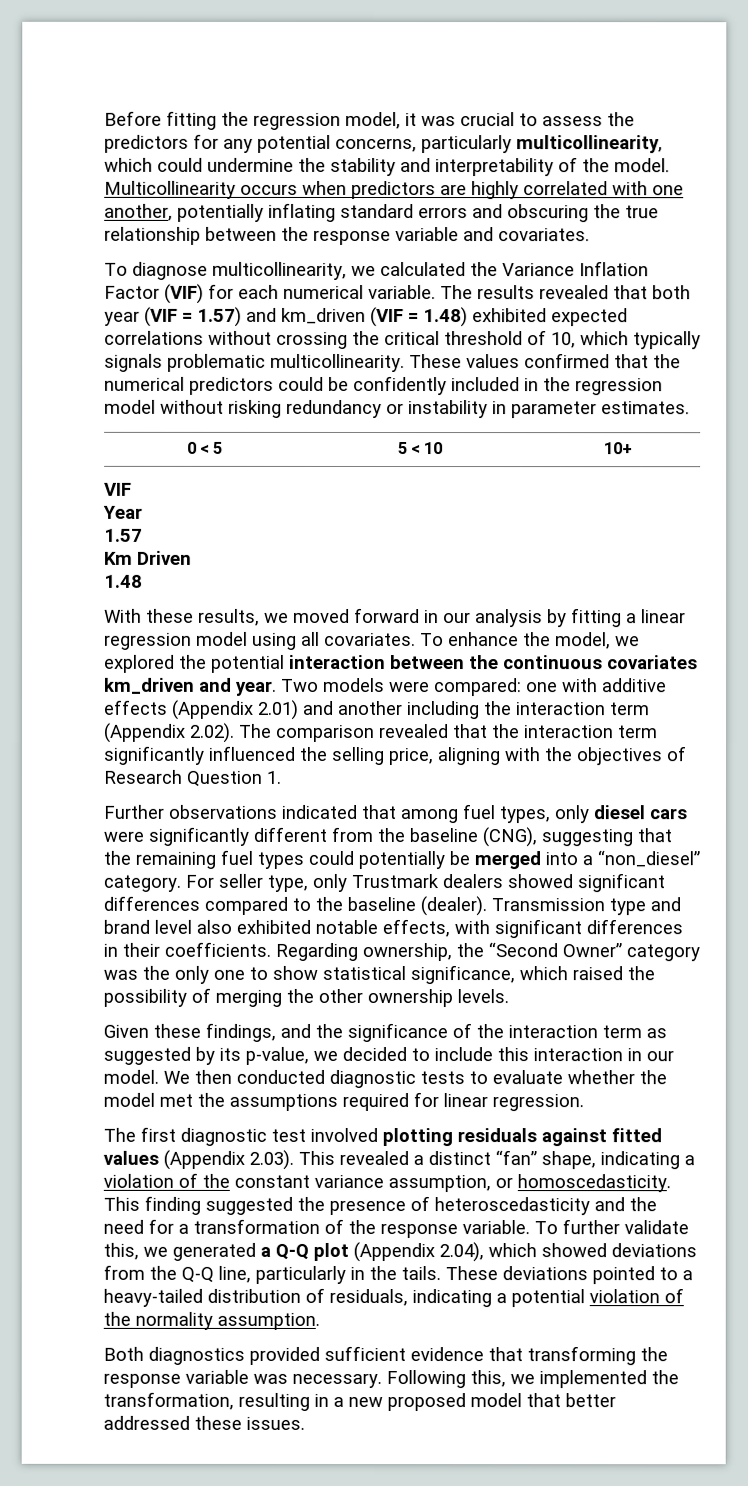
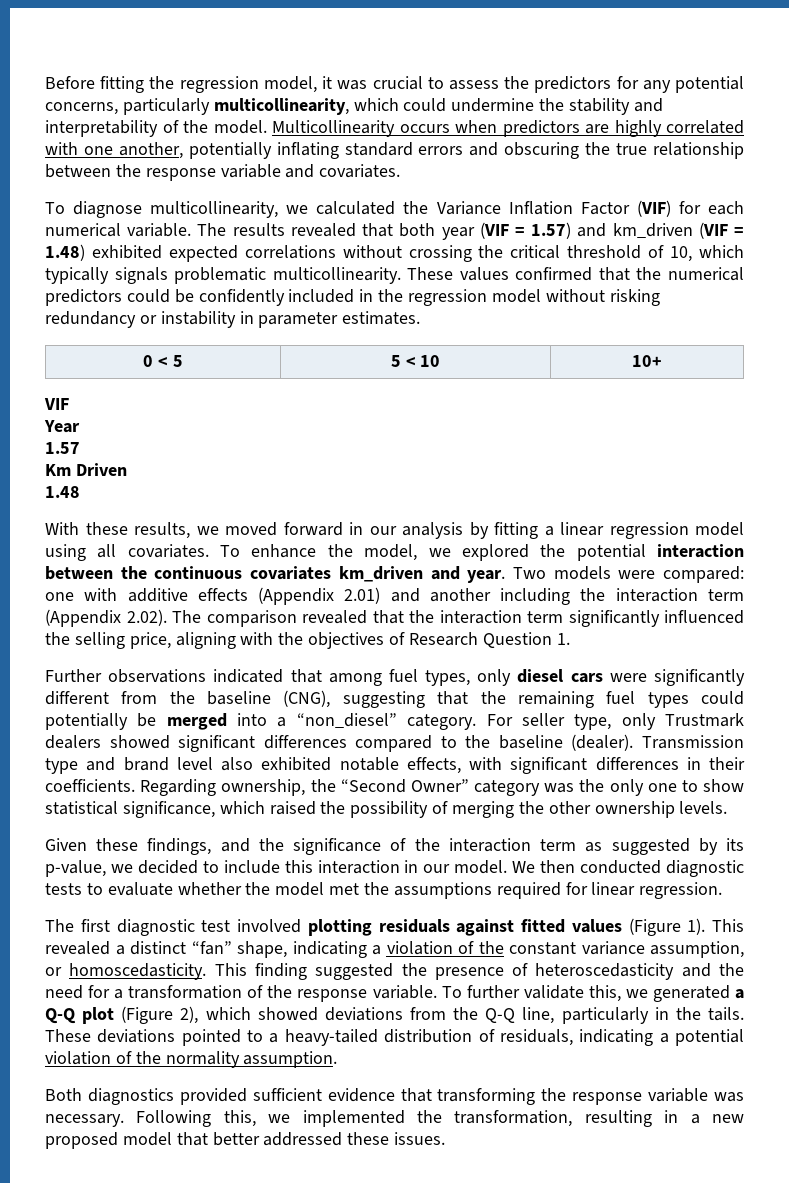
[163,1149,294,1170] (Appendix 2.03). -> [628,918,706,936] (Figure 1).
[353,1241,484,1263] (Appendix 2.04), -> [121,1006,199,1024] (Figure 2),

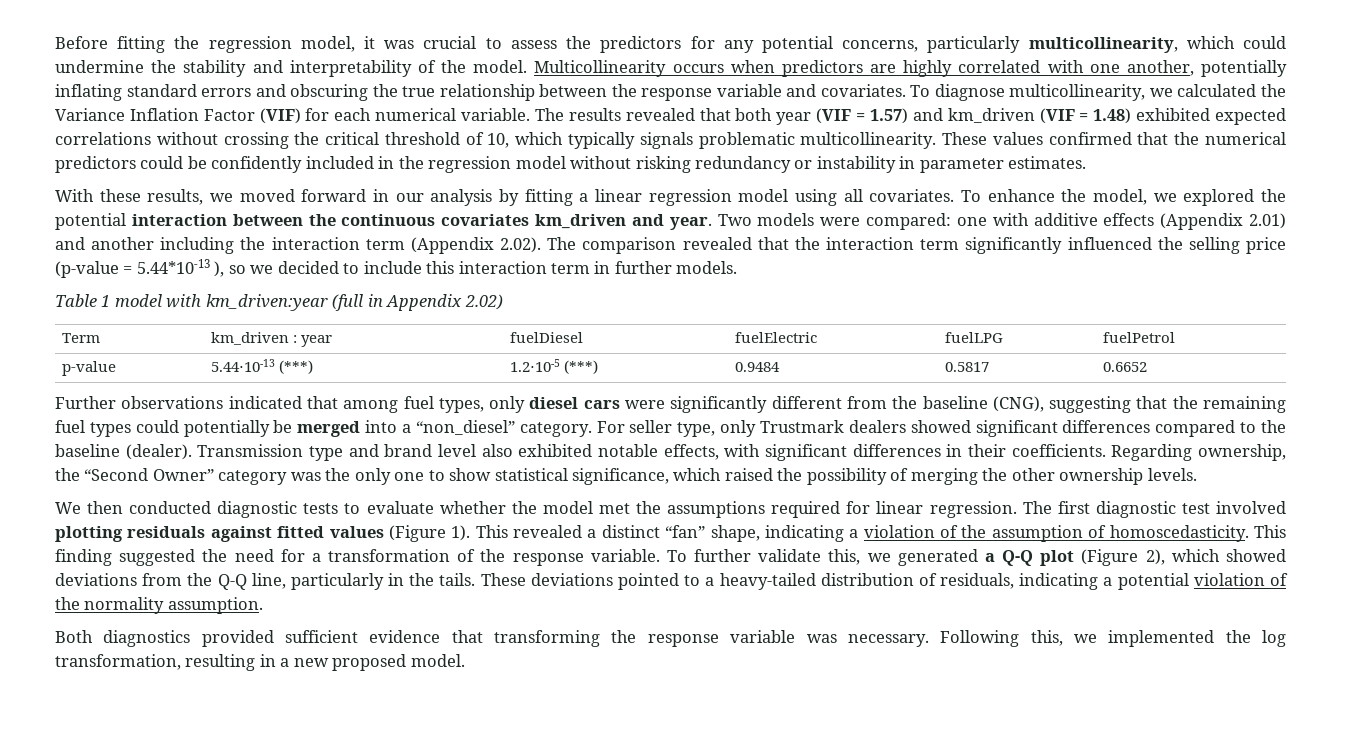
(401, 171) // -> (906, 90) none
[143,355,183,367] [390,355,441,367] [632,355,662,367] [44,398,69,410] [44,420,80,433] [45,442,80,454] [45,463,127,476] [45,486,80,498] // 0 < 5 | 5 < 10 | 10+ // VIF // Year // 1.57 // Km Driven // 1.48 -> (1087, 162) none
[129,632,570,649] price, aligning with the objectives of Research Question 1. -> [1245,237,1286,254] [55,259,738,278] [55,294,503,311] [62,333,101,343] [211,332,333,347] [510,332,584,343] [735,332,818,343] [945,332,1004,343] [1103,332,1176,343] [62,361,117,376] [211,359,314,374] [510,359,599,374] [735,362,781,372] [945,362,990,372] [1103,362,1148,372] price (p-value = 5.44*10-13 ), so we decided to include this interaction term in further models. // Table 1 model with km_driven:year (full in Appendix 2.02) // Term | km_driven : year | fuelDiesel | fuelElectric | fuelLPG | fuelPetrol // p-value | 5.44⋅10-13 (***) | 1.2⋅10-5 (***) | 0.9484 | 0.5817 | 0.6652
[45,838,745,855] [45,860,508,877] Given these findings, and the significance of the interaction term as suggested by its p-value, we decided to include this interaction in our model. -> (1197, 474) none
(723, 890) // -> (1017, 509) none
[509,941,744,958] [45,967,62,976] constant variance assumption, or -> [991,525,1107,542] assumption of
[434,963,744,980] presence of heteroscedasticity and the -> (228, 555) none
(442, 1116) none -> [1262,630,1286,647] log
[122,1132,446,1146] model that better addressed these issues. -> [410,654,465,667] model.

